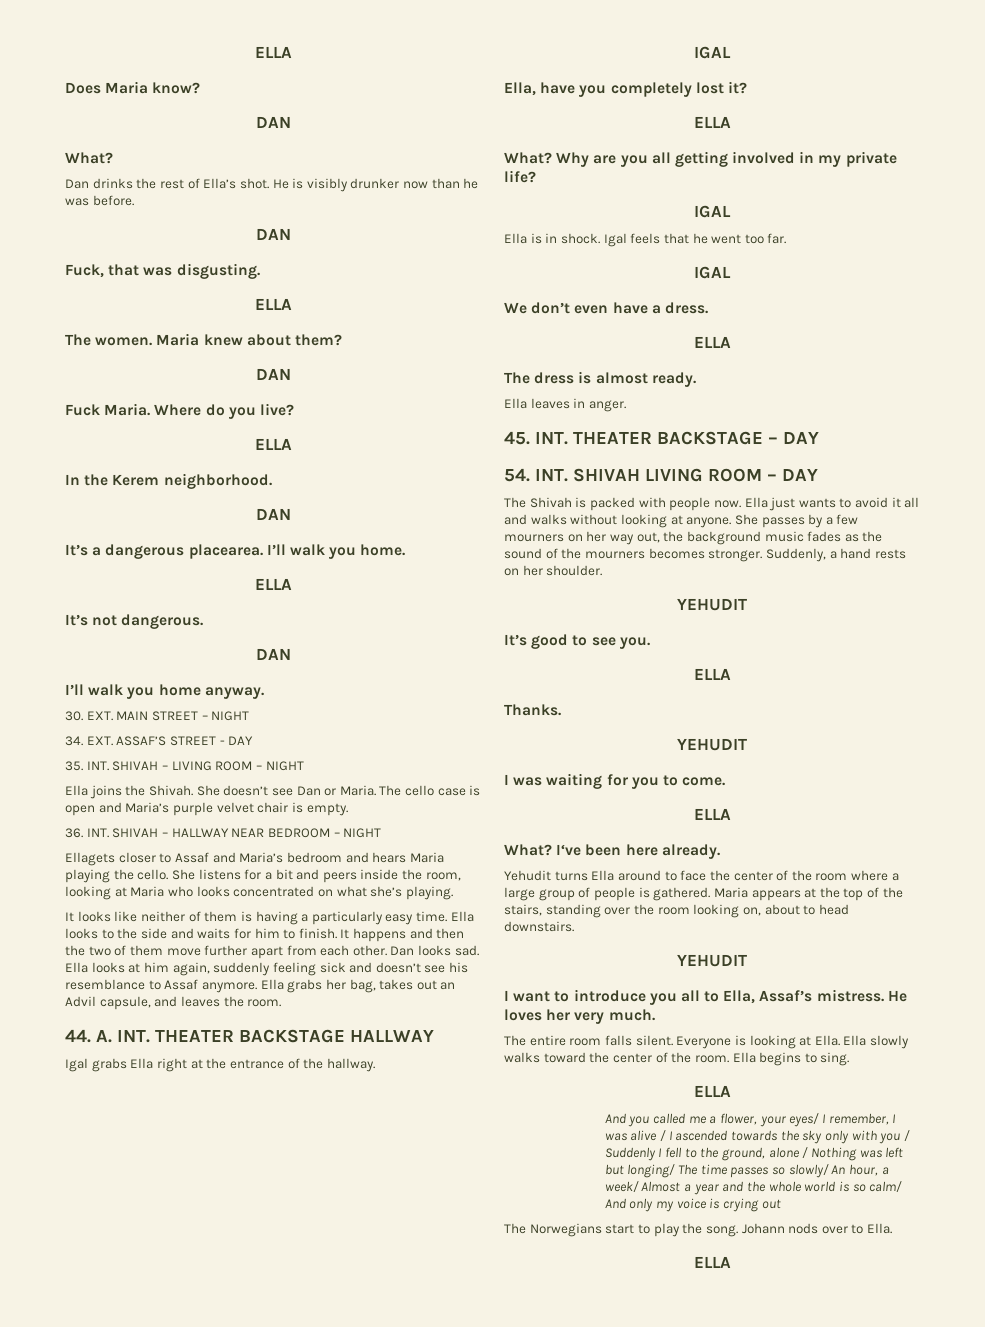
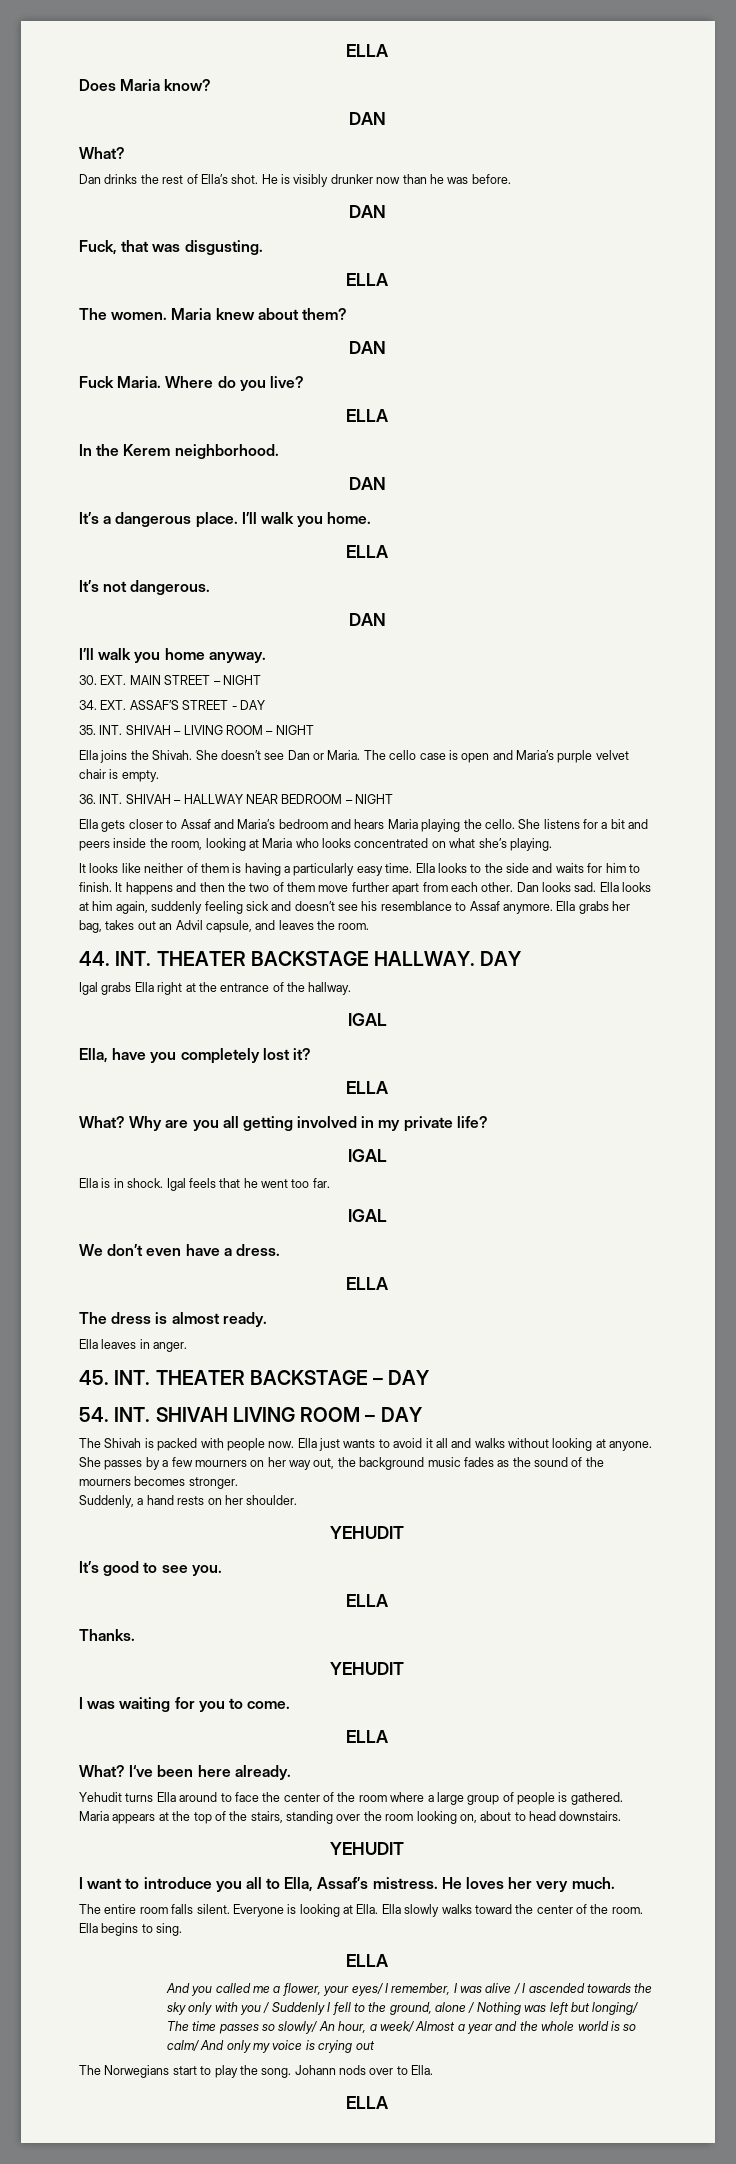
[188,544,263,559] placearea. -> [195,512,238,528] place.
[65,852,115,866] Ellagets -> [79,819,126,832] Ella gets
[96,1029,434,1043] A. INT. THEATER BACKSTAGE HALLWAY -> [115,951,523,966] INT. THEATER BACKSTAGE HALLWAY. DAY
(763, 555) none -> (238, 1483) //

